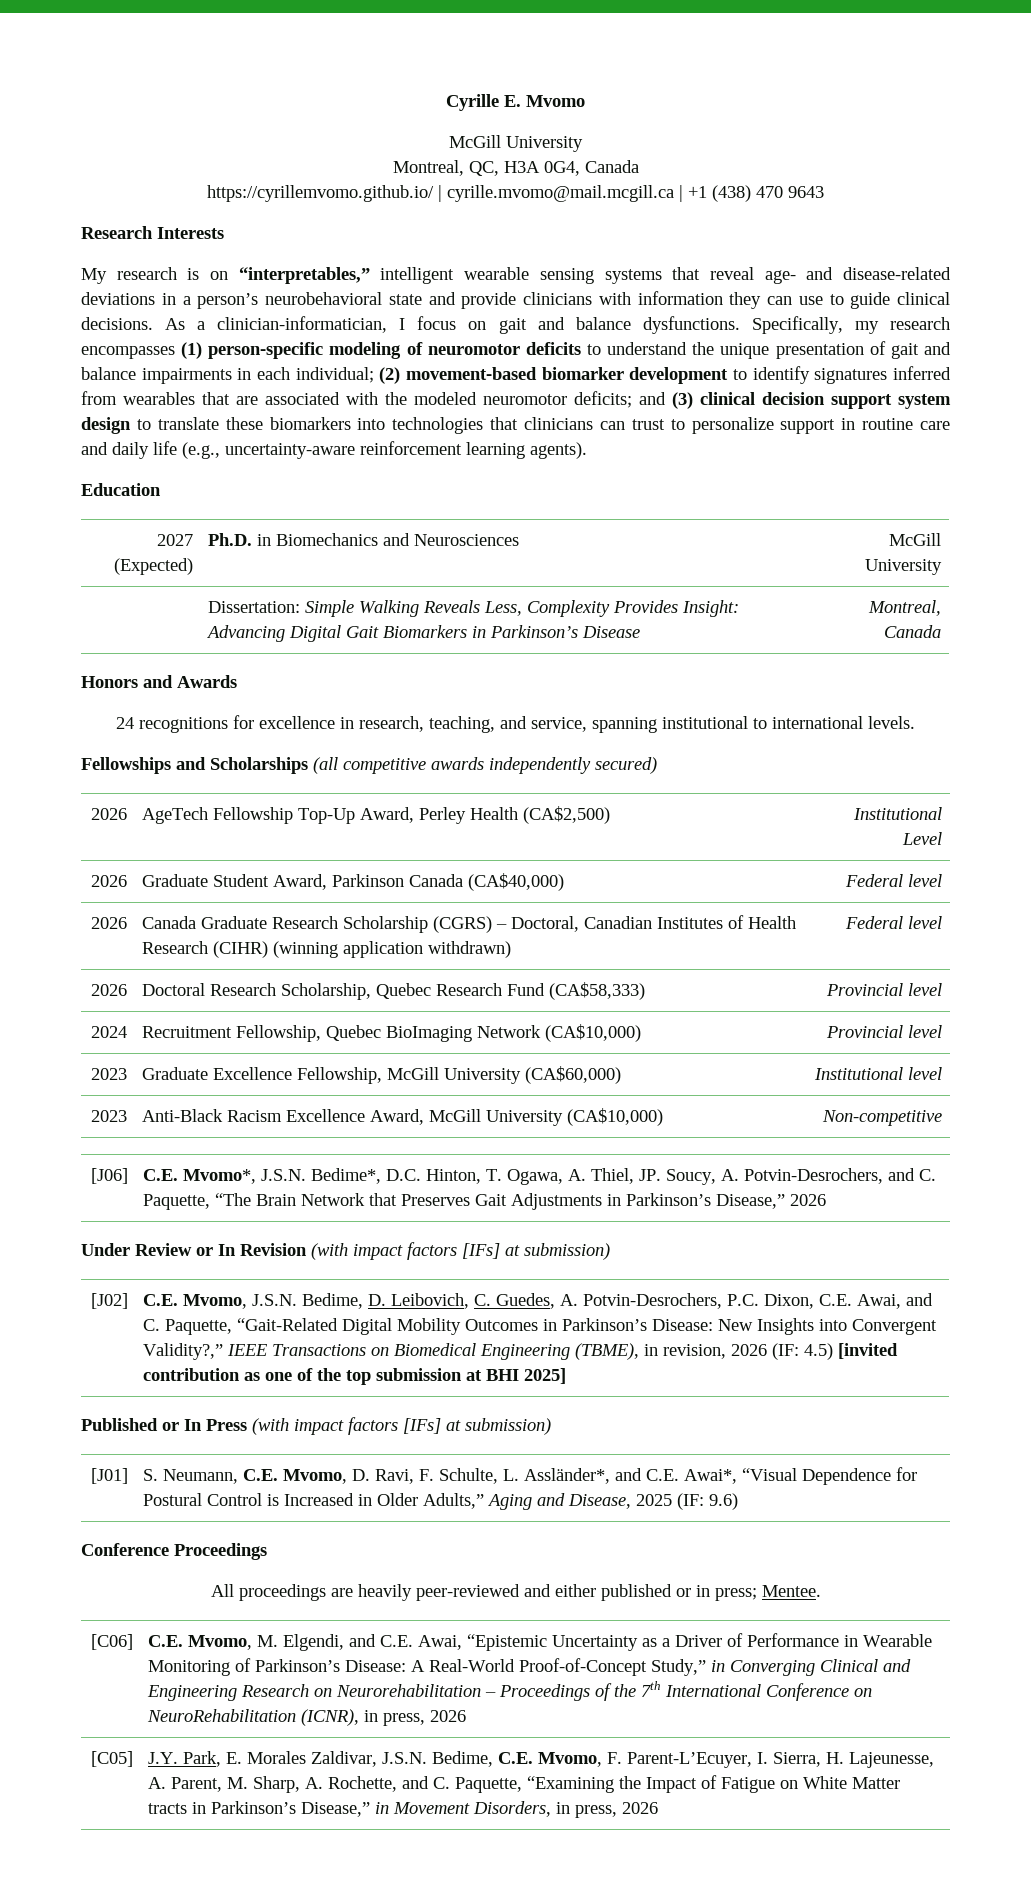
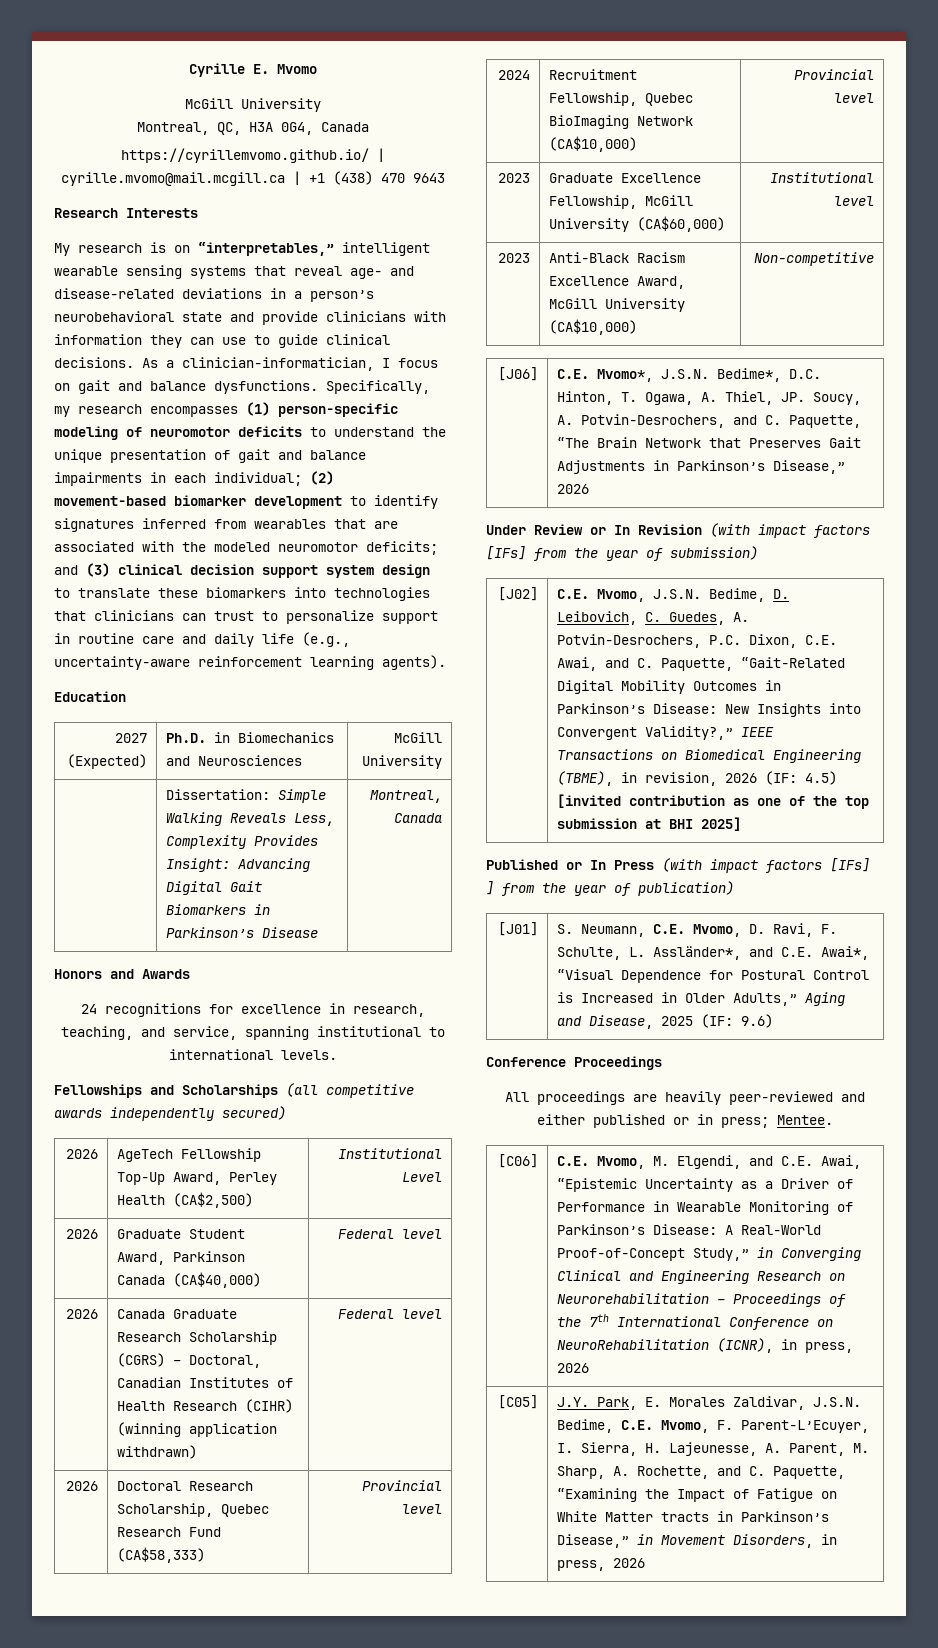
[505,1245,520,1256] at -> [534,548,663,561] from the year of
[446,1418,551,1435] at submission) -> [486,881,734,896] ] from the year of publication)

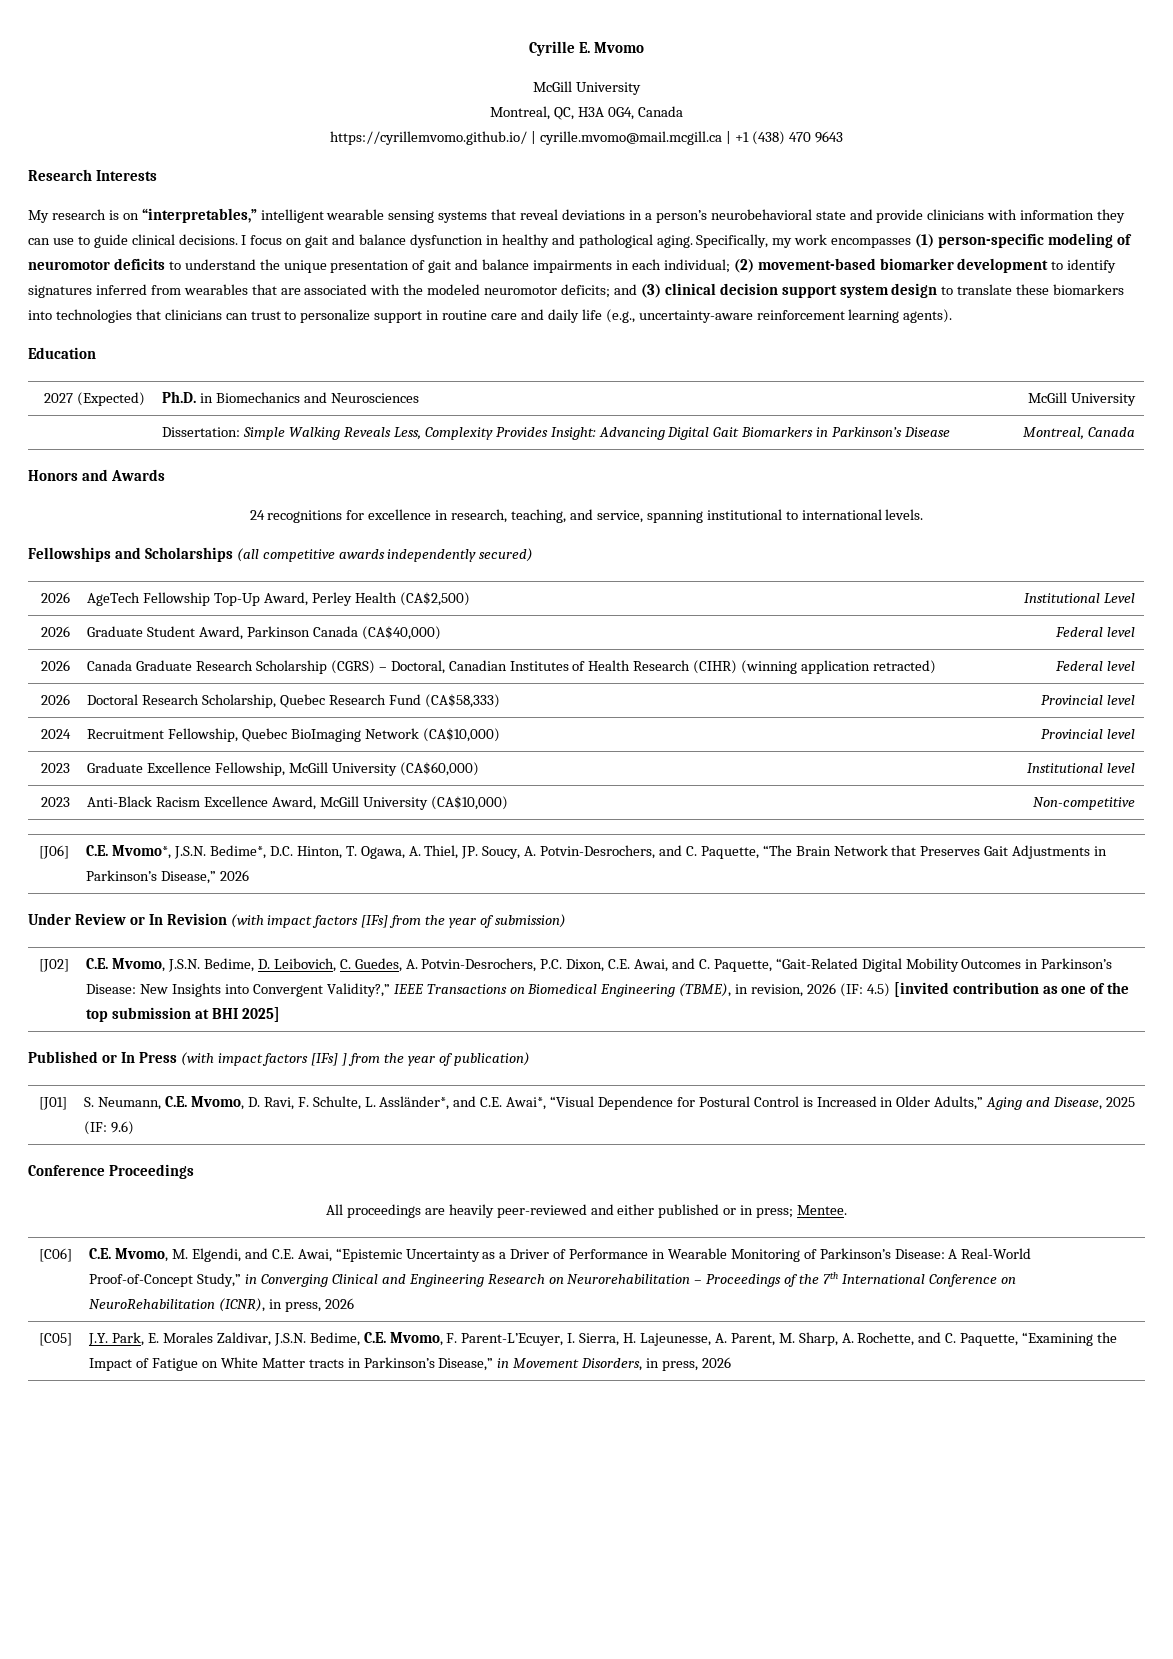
[350,266,414,279] [54,288,174,299] age- and disease-related -> (559, 214) none
[142,357,374,371] As a clinician-informatician, -> (238, 239) none
[214,380,318,394] dysfunctions. -> [409,234,693,248] dysfunction in healthy and pathological aging.
[78,404,142,414] research -> [794,234,828,245] work
[117,1445,198,1459] withdrawn) -> [872,660,936,674] retracted)

